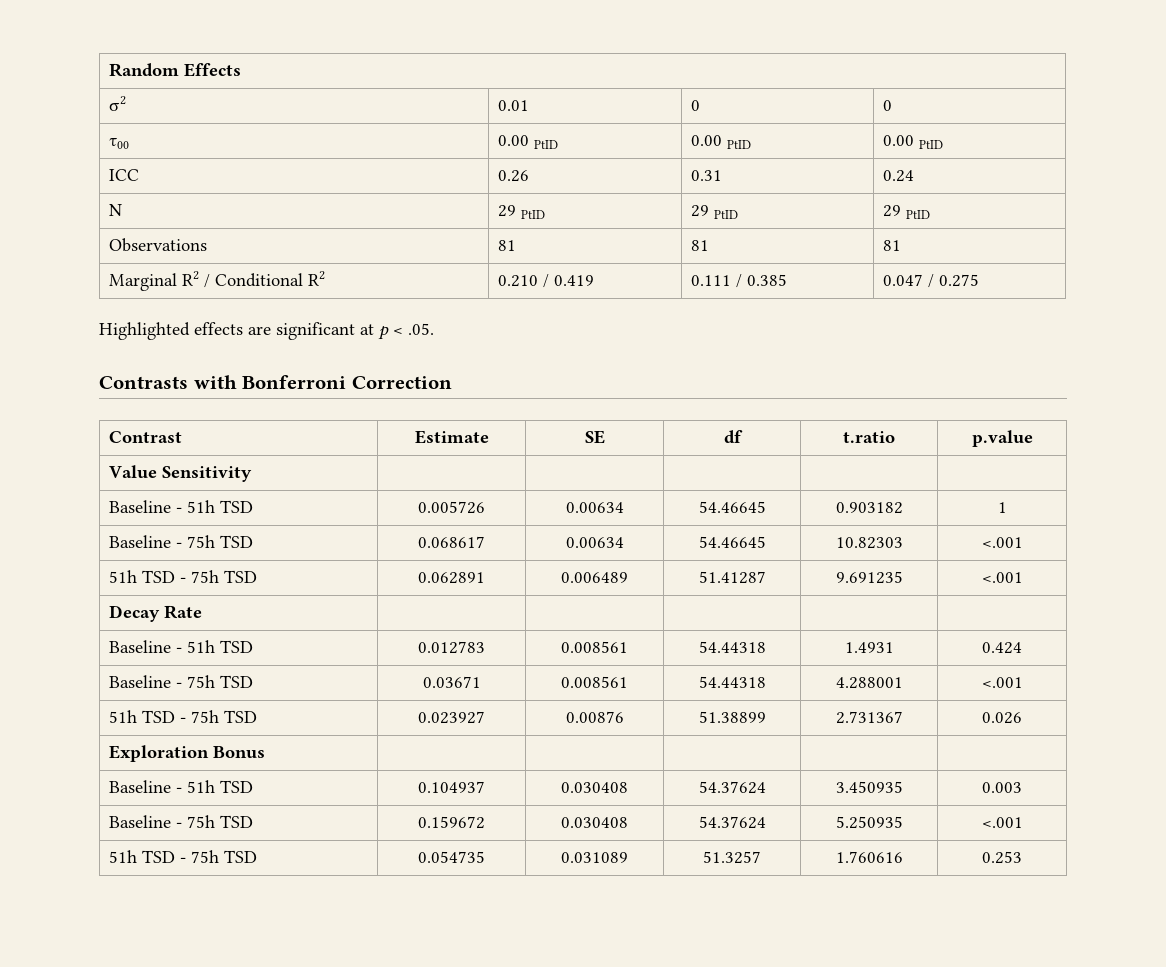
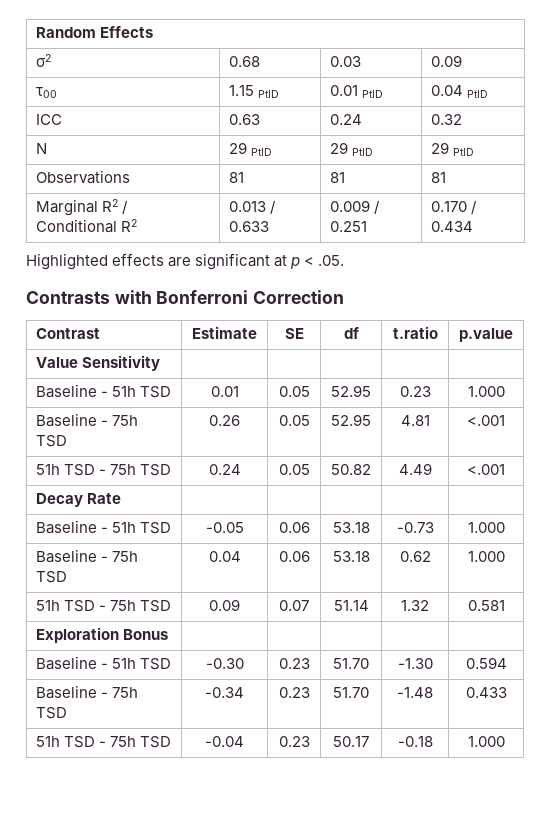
[498,100,530,111] [691,100,701,111] [883,100,893,111] 0.01 | 0 | 0 -> [229,56,261,67] [330,56,362,67] [431,55,463,67] 0.68 | 0.03 | 0.09
[498,135,559,149] [691,135,752,149] [883,135,915,146] 0.00 PtID | 0.00 PtID | 0.00 -> [229,85,280,98] [330,85,384,98] [431,85,464,96] 1.15 PtID | 0.01 PtID | 0.04
[498,170,530,182] [691,170,723,181] [883,170,915,182] 0.26 | 0.31 | 0.24 -> [229,114,261,125] [330,114,363,125] [431,114,463,125] 0.63 | 0.24 | 0.32
[498,274,595,288] [691,274,788,288] [883,274,980,288] 0.210 / 0.419 | 0.111 / 0.385 | 0.047 / 0.275 -> [229,200,277,214] [229,221,270,232] [330,200,381,214] [330,221,368,232] [431,200,478,214] [431,221,474,232] 0.013 / 0.633 | 0.009 / 0.251 | 0.170 / 0.434
[418,501,485,514] [565,502,624,513] [698,501,766,513] [835,502,903,514] [997,502,1007,513] [109,535,254,548] [418,536,485,548] [565,537,624,548] [698,536,766,548] [835,537,903,549] [981,537,1023,548] [109,570,258,583] [418,572,485,584] [561,572,628,583] [698,571,766,584] [835,571,903,584] 0.005726 | 0.00634 | 54.46645 | 0.903182 | 1 // Baseline - 75h TSD | 0.068617 | 0.00634 | 54.46645 | 10.82303 | <.001 // 51h TSD - 75h TSD | 0.062891 | 0.006489 | 51.41287 | 9.691235 -> [210,386,239,397] [278,386,310,397] [331,385,371,397] [399,386,431,397] [467,386,505,397] [36,413,139,427] [36,435,68,447] [209,415,240,426] [278,415,310,426] [331,414,371,426] [400,415,430,426] [467,415,505,426] [36,464,172,476] [208,464,241,475] [278,464,310,475] [331,464,371,475] [398,463,432,475] 0.01 | 0.05 | 52.95 | 0.23 | 1.000 // Baseline - 75h TSD | 0.26 | 0.05 | 52.95 | 4.81 | <.001 // 51h TSD - 75h TSD | 0.24 | 0.05 | 50.82 | 4.49
[418,641,485,654] [561,641,628,653] [698,641,766,653] [844,642,894,653] [982,642,1022,654] [109,675,254,688] [422,676,481,688] [561,676,628,688] [698,676,766,688] [835,677,903,689] [981,677,1023,688] [109,710,258,723] [418,711,485,724] [565,711,624,723] [698,711,766,723] [835,711,903,724] [982,712,1022,724] 0.012783 | 0.008561 | 54.44318 | 1.4931 | 0.424 // Baseline - 75h TSD | 0.03671 | 0.008561 | 54.44318 | 4.288001 | <.001 // 51h TSD - 75h TSD | 0.023927 | 0.00876 | 51.38899 | 2.731367 | 0.026 -> [205,522,244,533] [278,522,310,533] [332,522,370,533] [396,522,434,533] [467,522,505,533] [36,549,139,563] [36,571,68,583] [208,551,241,562] [278,551,310,562] [332,551,370,562] [399,551,431,562] [467,551,505,562] [36,600,172,612] [209,599,240,611] [279,600,309,611] [333,600,369,611] [401,600,429,611] [467,600,505,611] -0.05 | 0.06 | 53.18 | -0.73 | 1.000 // Baseline - 75h TSD | 0.04 | 0.06 | 53.18 | 0.62 | 1.000 // 51h TSD - 75h TSD | 0.09 | 0.07 | 51.14 | 1.32 | 0.581
[418,781,485,793] [561,782,628,793] [698,781,766,794] [835,781,903,793] [982,782,1022,793] [109,815,254,828] [418,816,485,829] [561,817,628,828] [698,816,766,829] [835,816,903,829] [981,817,1023,828] [109,850,258,863] [418,851,485,863] [561,852,628,863] [703,851,761,864] [835,851,903,863] [982,851,1022,864] 0.104937 | 0.030408 | 54.37624 | 3.450935 | 0.003 // Baseline - 75h TSD | 0.159672 | 0.030408 | 54.37624 | 5.250935 | <.001 // 51h TSD - 75h TSD | 0.054735 | 0.031089 | 51.3257 | 1.760616 | 0.253 -> [205,658,244,669] [278,658,310,669] [333,658,369,669] [397,658,433,669] [465,657,507,669] [36,685,139,699] [36,707,68,719] [205,687,244,698] [278,687,310,698] [333,687,369,698] [397,687,433,698] [465,687,507,698] [36,736,172,748] [205,736,244,747] [278,736,310,747] [333,736,369,747] [397,736,433,747] [467,736,505,747] -0.30 | 0.23 | 51.70 | -1.30 | 0.594 // Baseline - 75h TSD | -0.34 | 0.23 | 51.70 | -1.48 | 0.433 // 51h TSD - 75h TSD | -0.04 | 0.23 | 50.17 | -0.18 | 1.000

